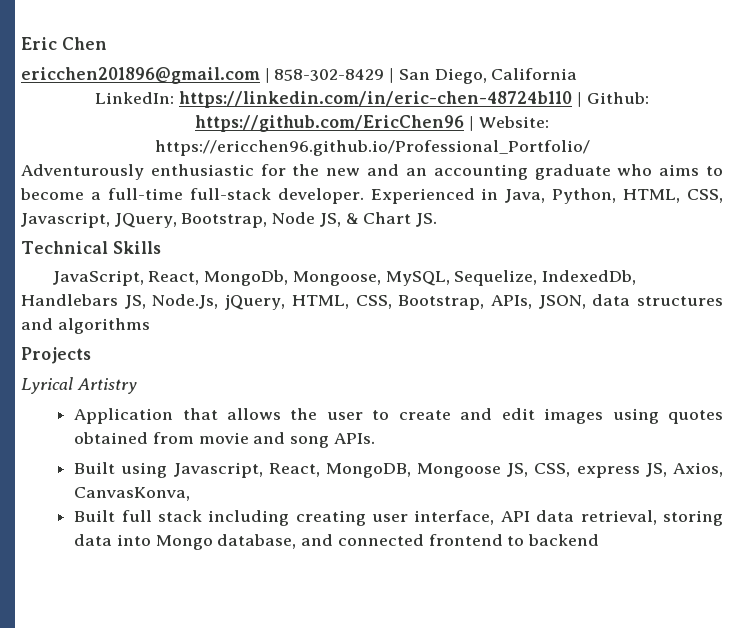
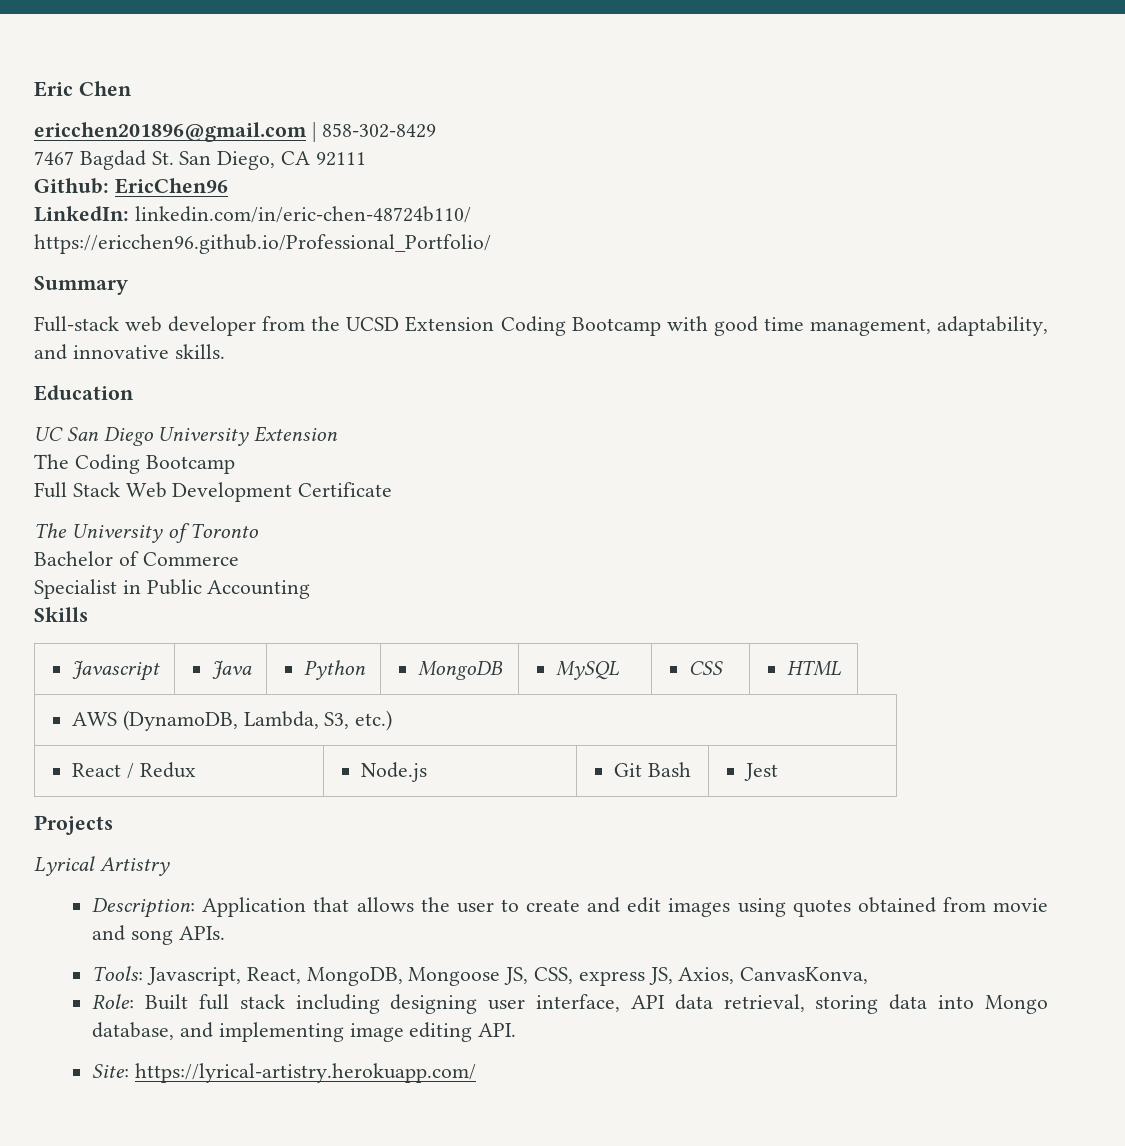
[389,68,578,84] [95,91,649,108] [195,115,549,132] [154,140,590,156] [21,164,724,180] [20,188,723,204] [21,212,438,228] [21,241,161,254] [52,270,637,286] [21,294,724,310] [21,318,150,334] | San Diego, California // LinkedIn: https://linkedin.com/in/eric-chen-48724b110 | Github: https://github.com/EricChen96 | Website: https://ericchen96.github.io/Professional_Portfolio/ // Adventurously enthusiastic for the new and an accounting graduate who aims to become a full-time full-stack developer. Experienced in Java, Python, HTML, CSS, Javascript, JQuery, Bootstrap, Node JS, & Chart JS. // Technical Skills // JavaScript, React, MongoDb, Mongoose, MySQL, Sequelize, IndexedDb, Handlebars JS, Node.Js, jQuery, HTML, CSS, Bootstrap, APIs, JSON, data structures and algorithms -> [34,150,366,170] [34,178,228,194] [34,206,471,223] [34,234,491,254] [34,276,128,295] [34,316,1049,336] [34,344,225,360] [34,385,134,401] [34,426,339,446] [34,454,235,474] [34,482,393,502] [34,523,259,543] [34,551,239,566] [34,579,311,599] [34,607,88,622] [71,660,160,681] [211,660,252,679] [303,660,366,680] [417,661,503,680] [555,661,620,680] [688,661,723,675] [786,660,842,676] [71,710,393,731] [71,762,196,779] [360,762,427,782] [613,762,691,777] [743,763,778,781] // 7467 Bagdad St. San Diego, CA 92111 // Github: EricChen96 // LinkedIn: linkedin.com/in/eric-chen-48724b110/ // https://ericchen96.github.io/Professional_Portfolio/ // Summary // Full-stack web developer from the UCSD Extension Coding Bootcamp with good time management, adaptability, and innovative skills. // Education // UC San Diego University Extension // The Coding Bootcamp // Full Stack Web Development Certificate // The University of Toronto // Bachelor of Commerce // Specialist in Public Accounting // Skills // Javascript | Java | Python | MongoDB | MySQL | CSS | HTML // AWS (DynamoDB, Lambda, S3, etc.) // React / Redux | Node.js | Git Bash | Jest
(137, 386) none -> [92,898,196,918] Description:
[74,462,168,478] Built using -> [92,966,144,981] Tools:
(191, 494) none -> [92,994,135,1009] Role:
[295,510,366,526] creating -> [390,994,478,1014] designing
[337,534,599,546] connected frontend to backend -> [218,1022,517,1042] [92,1063,477,1083] implementing image editing API. // Site: https://lyrical-artistry.herokuapp.com/

